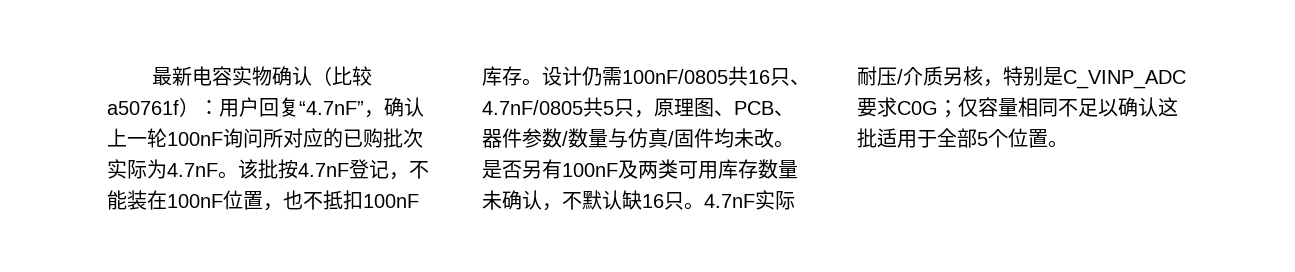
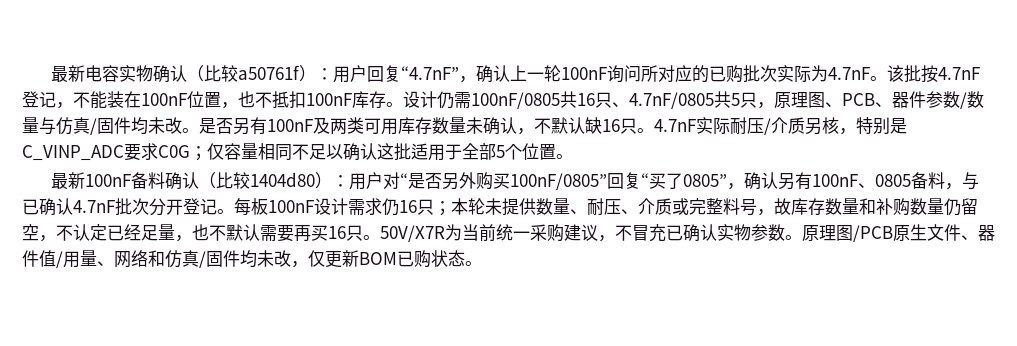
(1068, 144) none -> [51,172,980,190] [22,198,978,216] [22,224,995,242] [22,250,482,268] // 最新100nF备料确认（比较1404d80）：用户对“是否另外购买100nF/0805”回复“买了0805”，确认另有100nF、0805备料，与已确认4.7nF批次分开登记。每板100nF设计需求仍16只；本轮未提供数量、耐压、介质或完整料号，故库存数量和补购数量仍留空，不认定已经足量，也不默认需要再买16只。50V/X7R为当前统一采购建议，不冒充已确认实物参数。原理图/PCB原生文件、器件值/用量、网络和仿真/固件均未改，仅更新BOM已购状态。

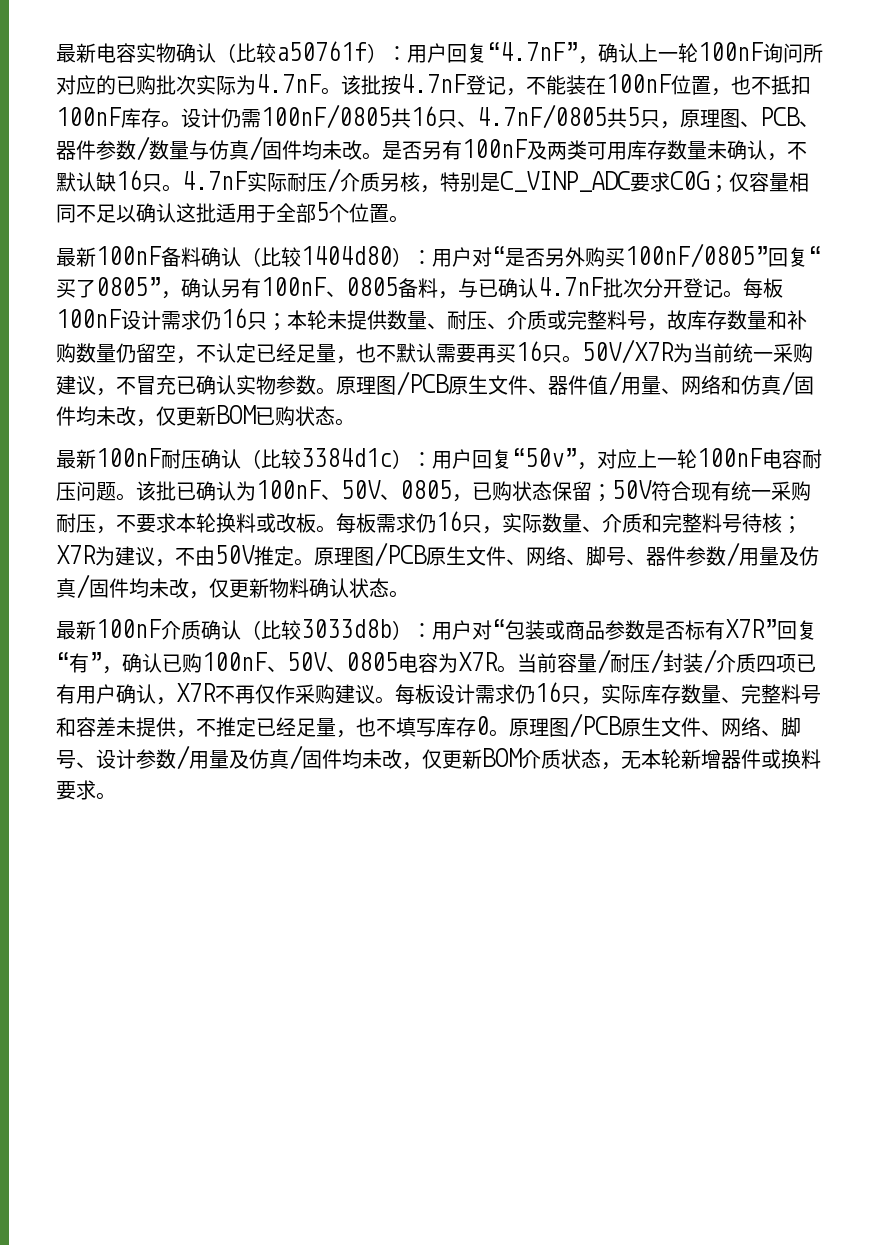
(482, 263) none -> [56,448,822,470] [56,480,811,502] [56,511,802,534] [56,542,819,567] [56,574,409,599] [56,619,817,640] [56,649,816,674] [56,682,821,705] [56,713,801,738] [56,745,821,770] [56,780,116,800] // 最新100nF耐压确认（比较3384d1c）：用户回复“50v”，对应上一轮100nF电容耐压问题。该批已确认为100nF、50V、0805，已购状态保留；50V符合现有统一采购耐压，不要求本轮换料或改板。每板需求仍16只，实际数量、介质和完整料号待核；X7R为建议，不由50V推定。原理图/PCB原生文件、网络、脚号、器件参数/用量及仿真/固件均未改，仅更新物料确认状态。 // 最新100nF介质确认（比较3033d8b）：用户对“包装或商品参数是否标有X7R”回复“有”，确认已购100nF、50V、0805电容为X7R。当前容量/耐压/封装/介质四项已有用户确认，X7R不再仅作采购建议。每板设计需求仍16只，实际库存数量、完整料号和容差未提供，不推定已经足量，也不填写库存0。原理图/PCB原生文件、网络、脚号、设计参数/用量及仿真/固件均未改，仅更新BOM介质状态，无本轮新增器件或换料要求。

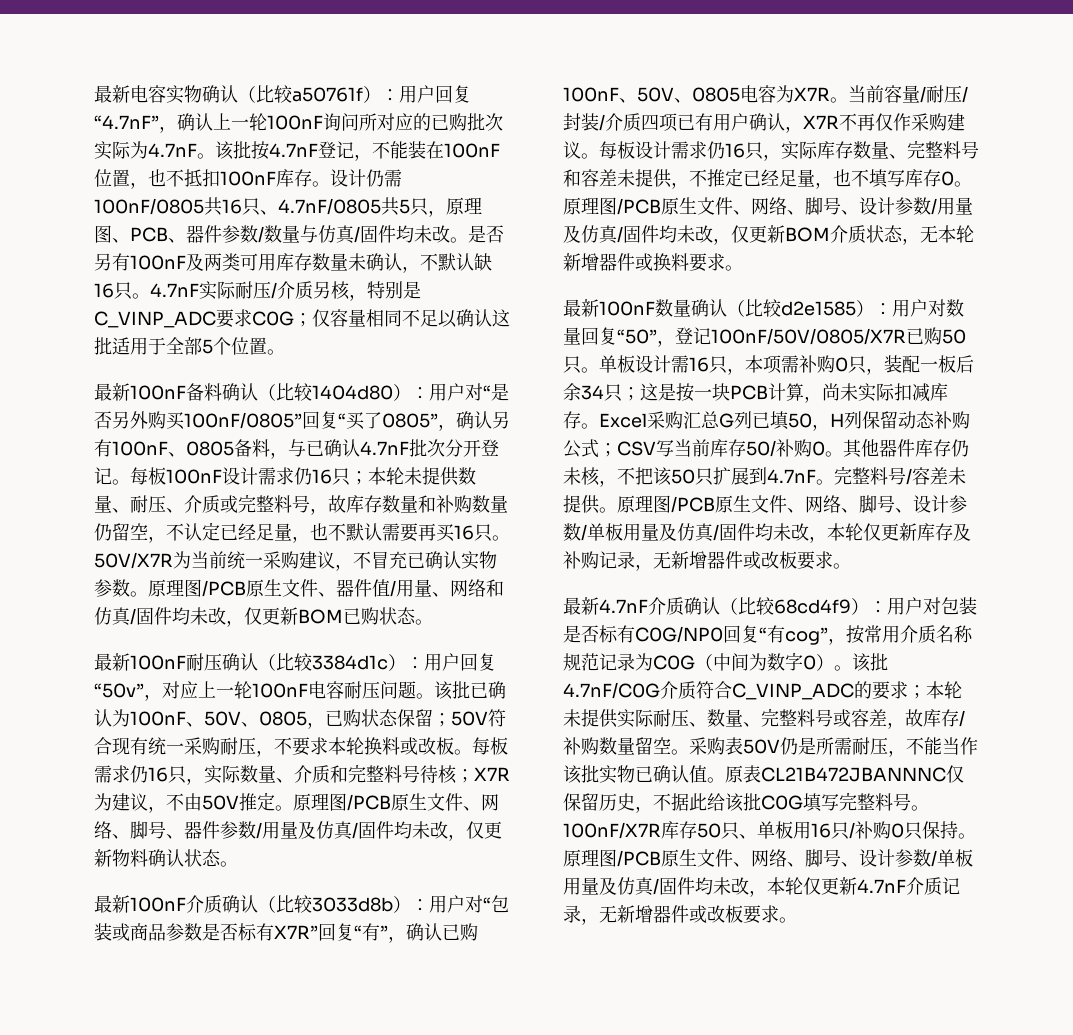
(116, 796) none -> [563,299,964,317] [563,327,966,347] [563,355,974,375] [563,383,948,403] [563,411,970,431] [563,439,969,458] [563,466,966,487] [563,495,967,514] [563,523,971,543] [563,551,851,571] [563,597,977,616] [563,625,973,645] [563,652,888,672] [563,681,962,700] [563,708,965,729] [563,737,978,757] [563,765,964,784] [563,792,929,813] [563,821,976,840] [563,849,973,867] [563,877,960,897] [563,905,797,925] // 最新100nF数量确认（比较d2e1585）：用户对数量回复“50”，登记100nF/50V/0805/X7R已购50只。单板设计需16只，本项需补购0只，装配一板后余34只；这是按一块PCB计算，尚未实际扣减库存。Excel采购汇总G列已填50，H列保留动态补购公式；CSV写当前库存50/补购0。其他器件库存仍未核，不把该50只扩展到4.7nF。完整料号/容差未提供。原理图/PCB原生文件、网络、脚号、设计参数/单板用量及仿真/固件均未改，本轮仅更新库存及补购记录，无新增器件或改板要求。 // 最新4.7nF介质确认（比较68cd4f9）：用户对包装是否标有C0G/NP0回复“有cog”，按常用介质名称规范记录为C0G（中间为数字0）。该批4.7nF/C0G介质符合C_VINP_ADC的要求；本轮未提供实际耐压、数量、完整料号或容差，故库存/补购数量留空。采购表50V仍是所需耐压，不能当作该批实物已确认值。原表CL21B472JBANNNC仅保留历史，不据此给该批C0G填写完整料号。100nF/X7R库存50只、单板用16只/补购0只保持。原理图/PCB原生文件、网络、脚号、设计参数/单板用量及仿真/固件均未改，本轮仅更新4.7nF介质记录，无新增器件或改板要求。

